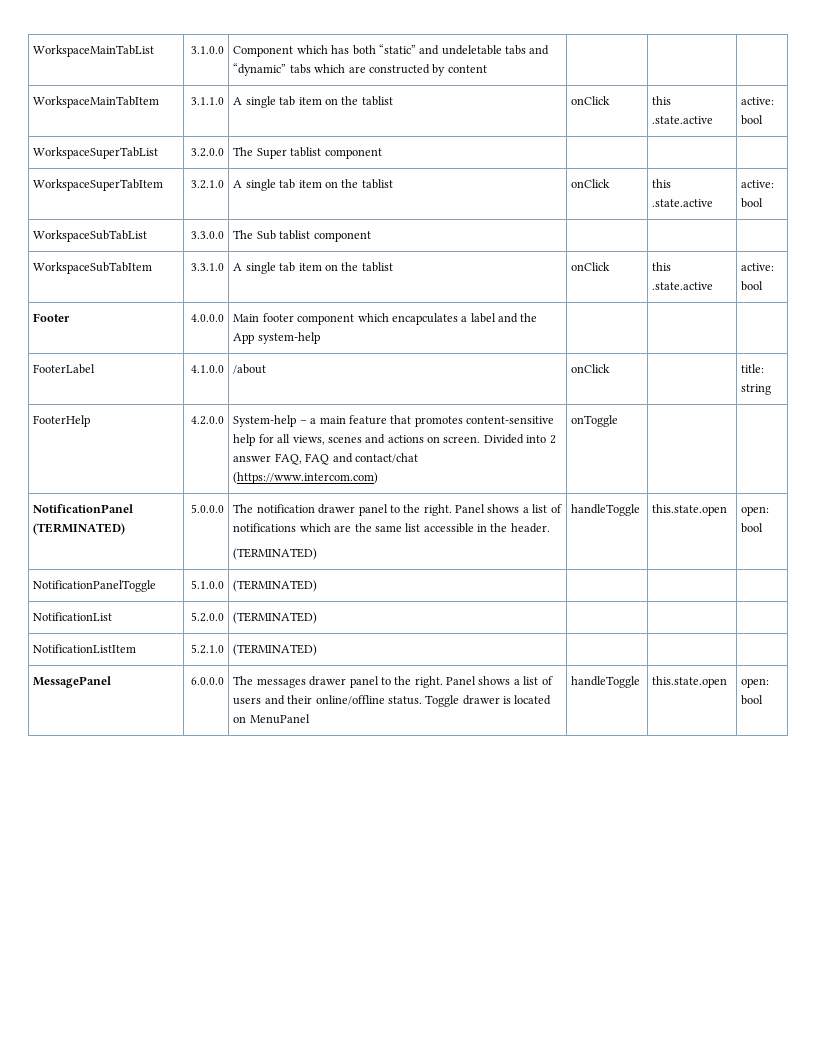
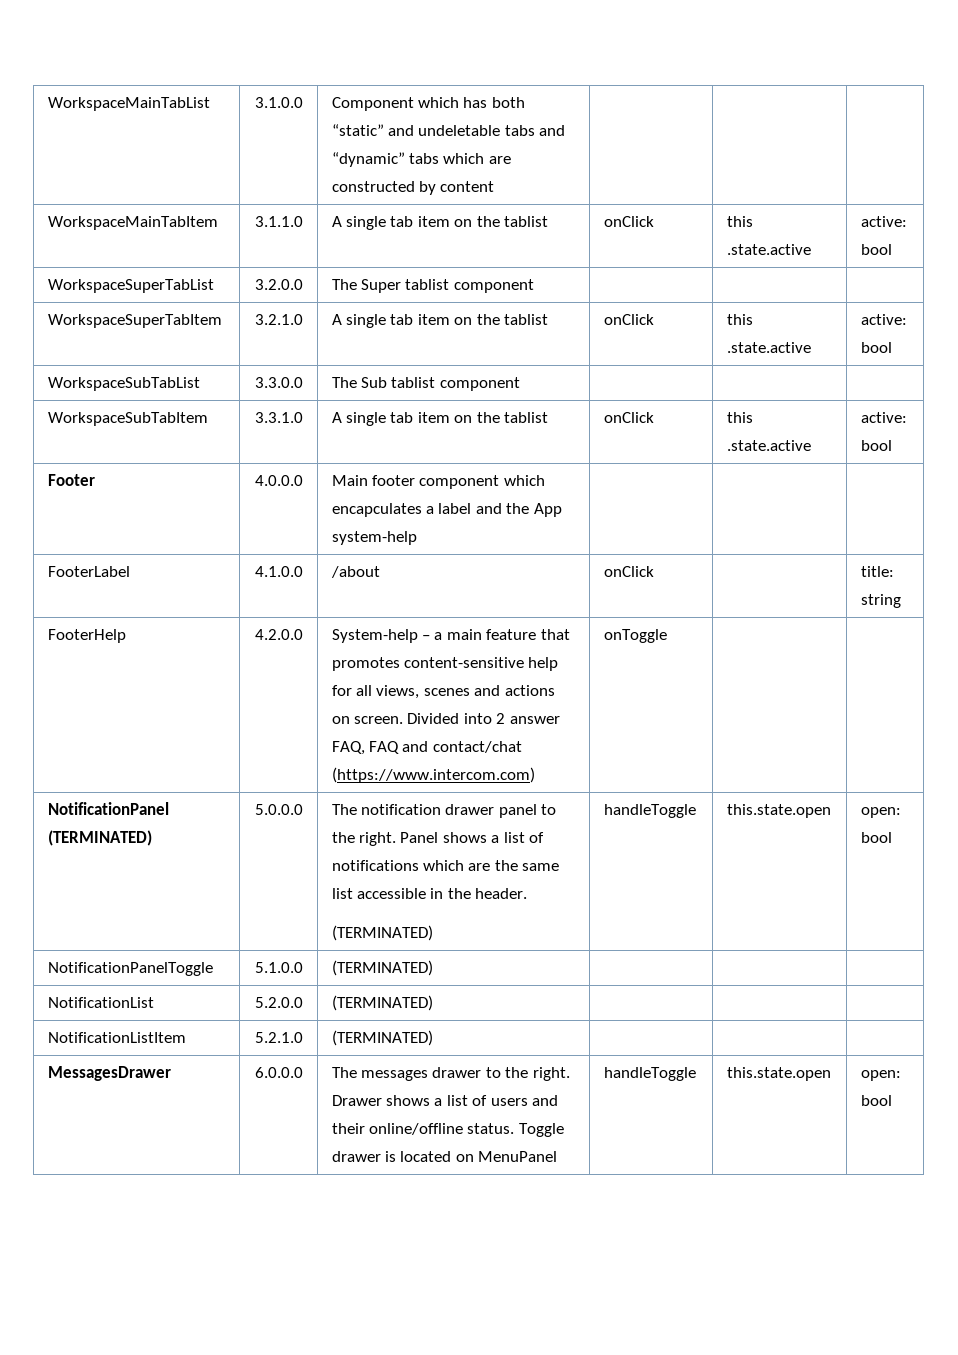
[33,676,112,688] MessagePanel -> [47,1066,171,1081] MessagesDrawer
[349,676,477,688] panel to the right. Panel -> [485,1067,570,1081] [331,1095,382,1106] to the right. Drawer

